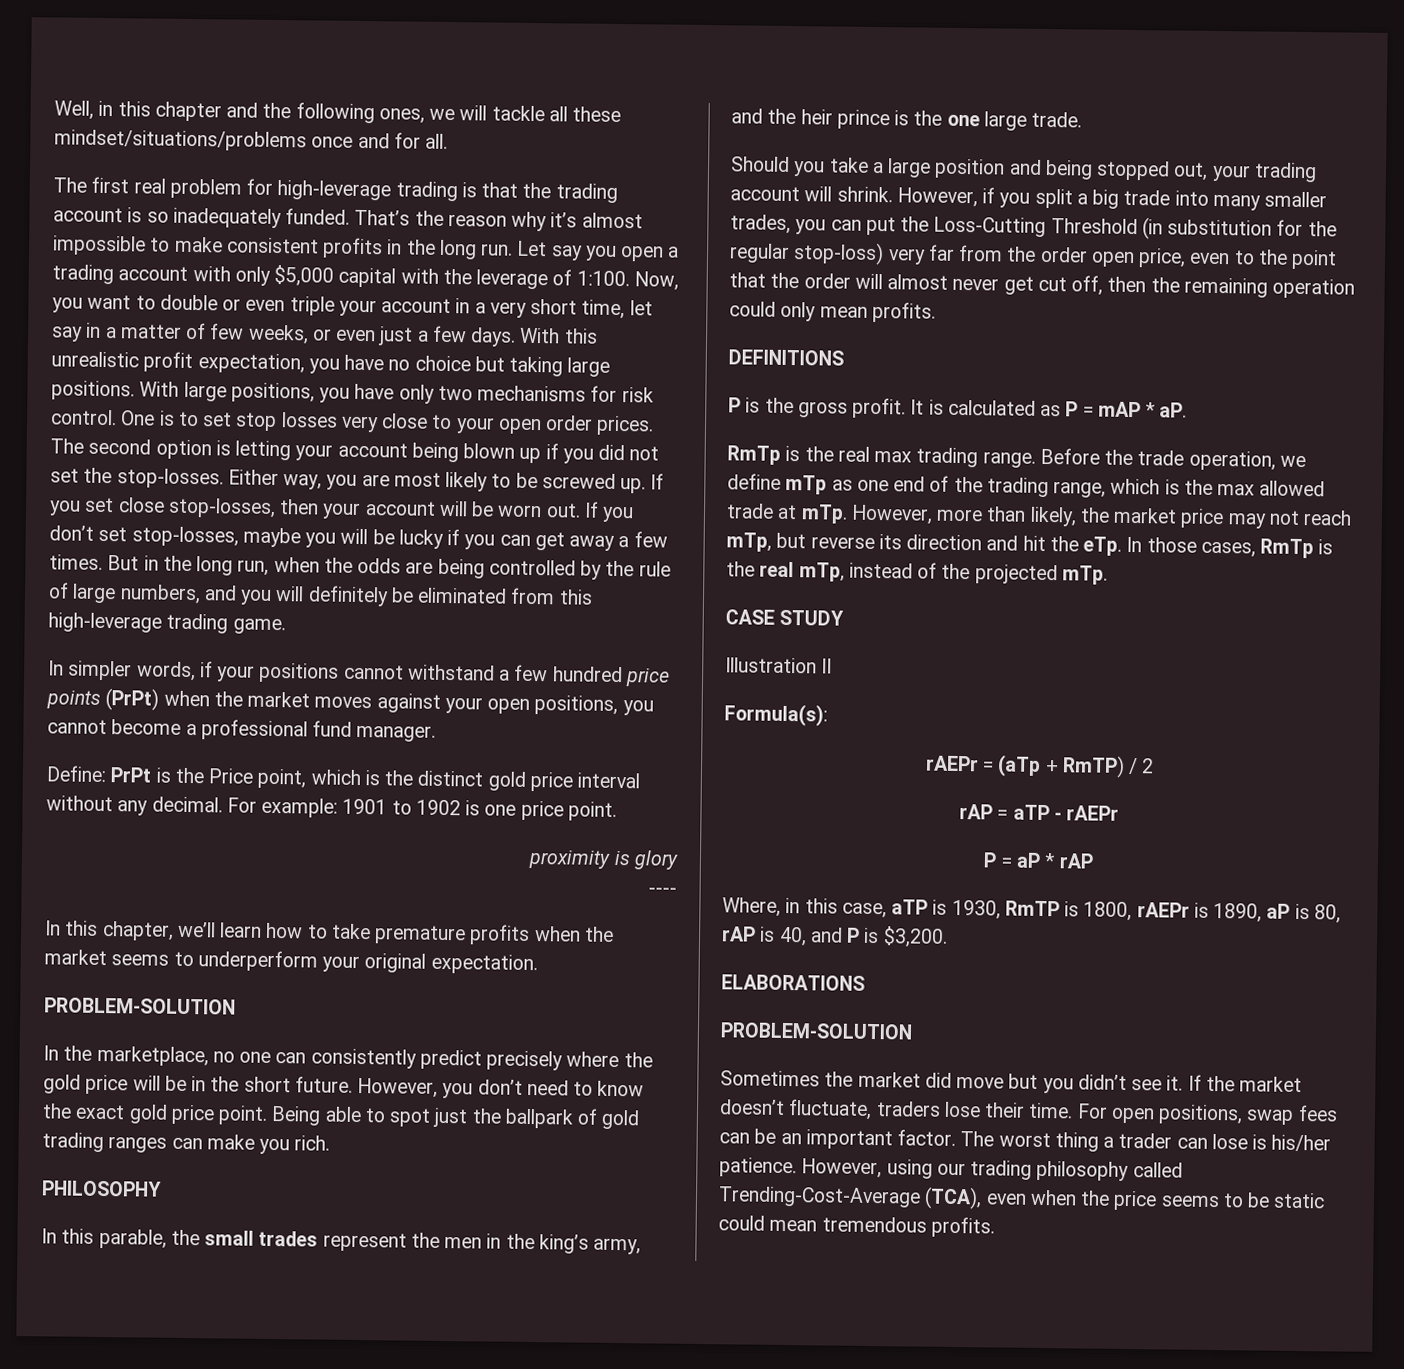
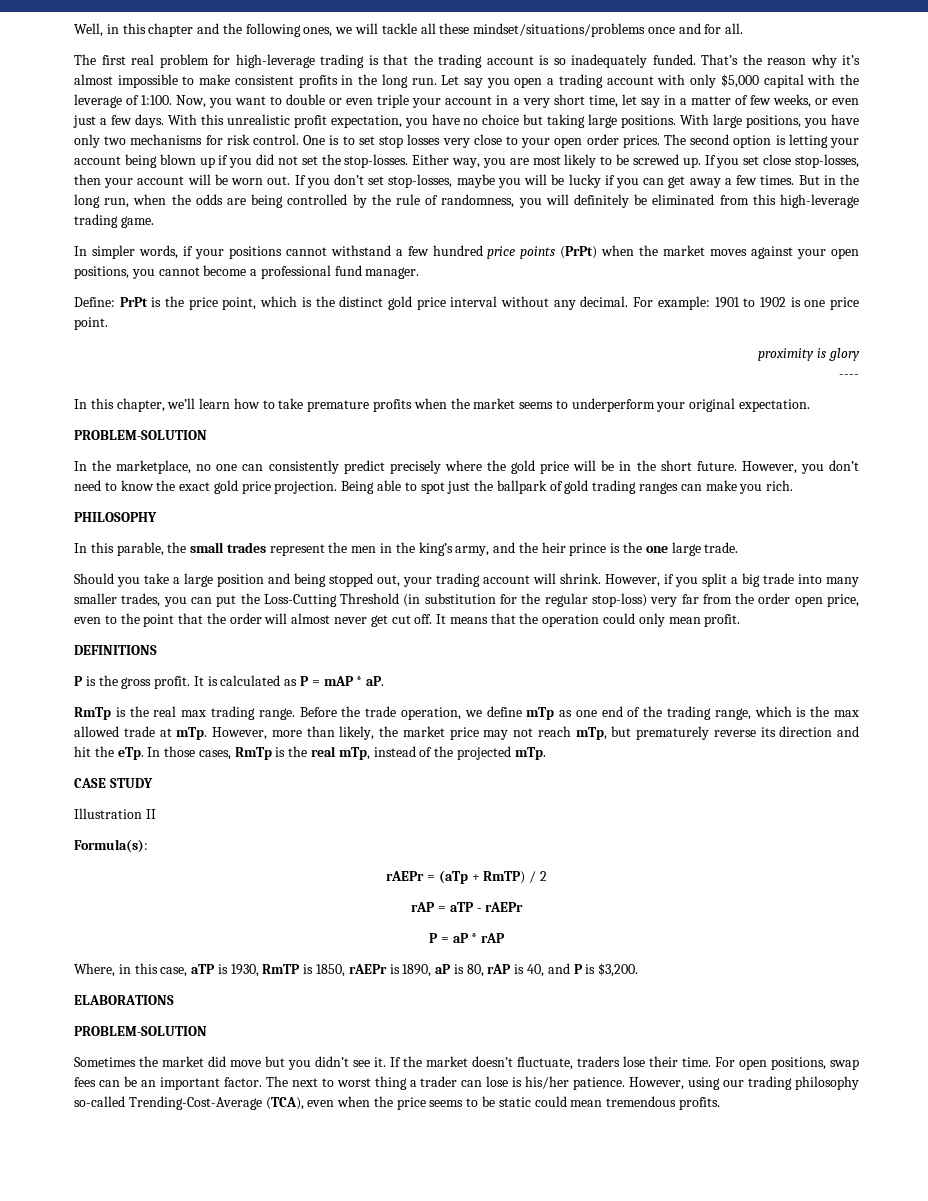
[72,583,237,605] large numbers, and -> [441,194,515,208] randomness,
[208,768,254,784] Price -> [188,297,218,310] price
[218,1105,269,1125] point. -> [274,481,338,494] projection.
[1071,275,1268,298] off, then the remaining -> [414,613,539,624] off. It means that the
[871,301,936,323] profits. -> [704,614,741,627] profit.
(807, 540) none -> [636,726,709,740] prematurely
[1083,901,1133,922] 1800, -> [316,964,346,977] 1850,
(995, 1139) none -> [291,1078,334,1087] next to
[1132,1162,1183,1178] called -> [74,1096,125,1107] so-called

